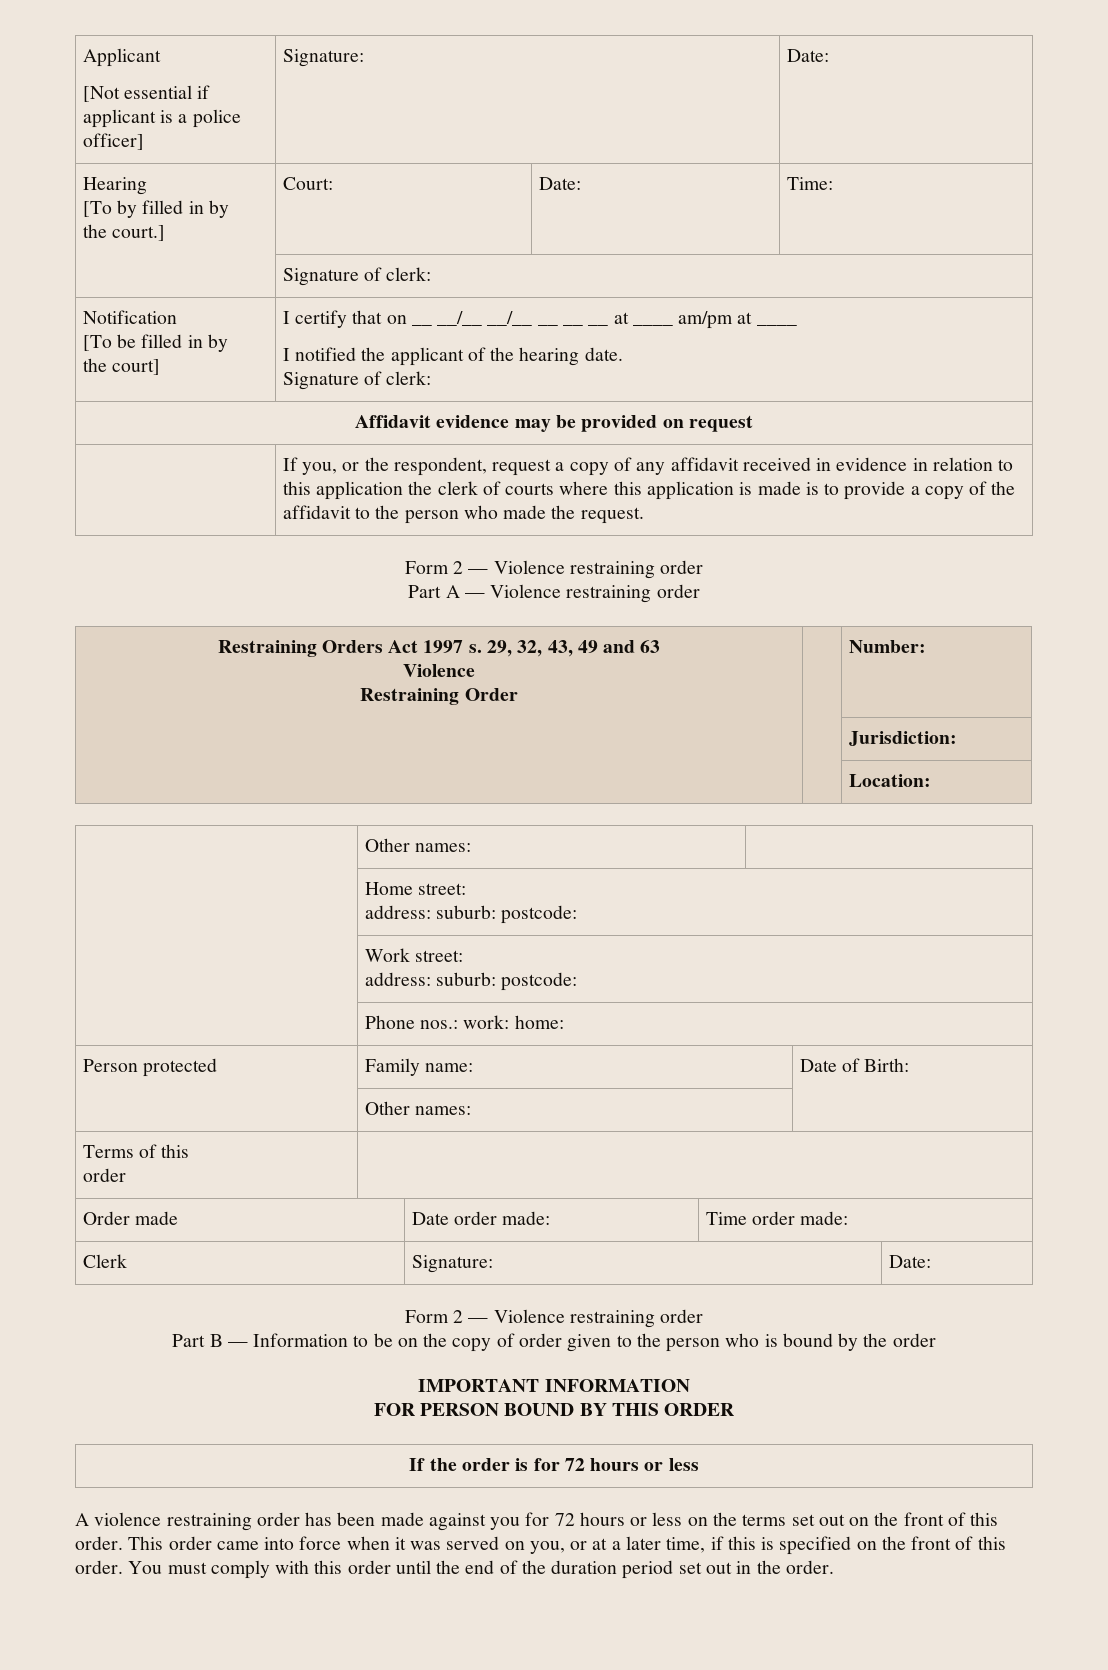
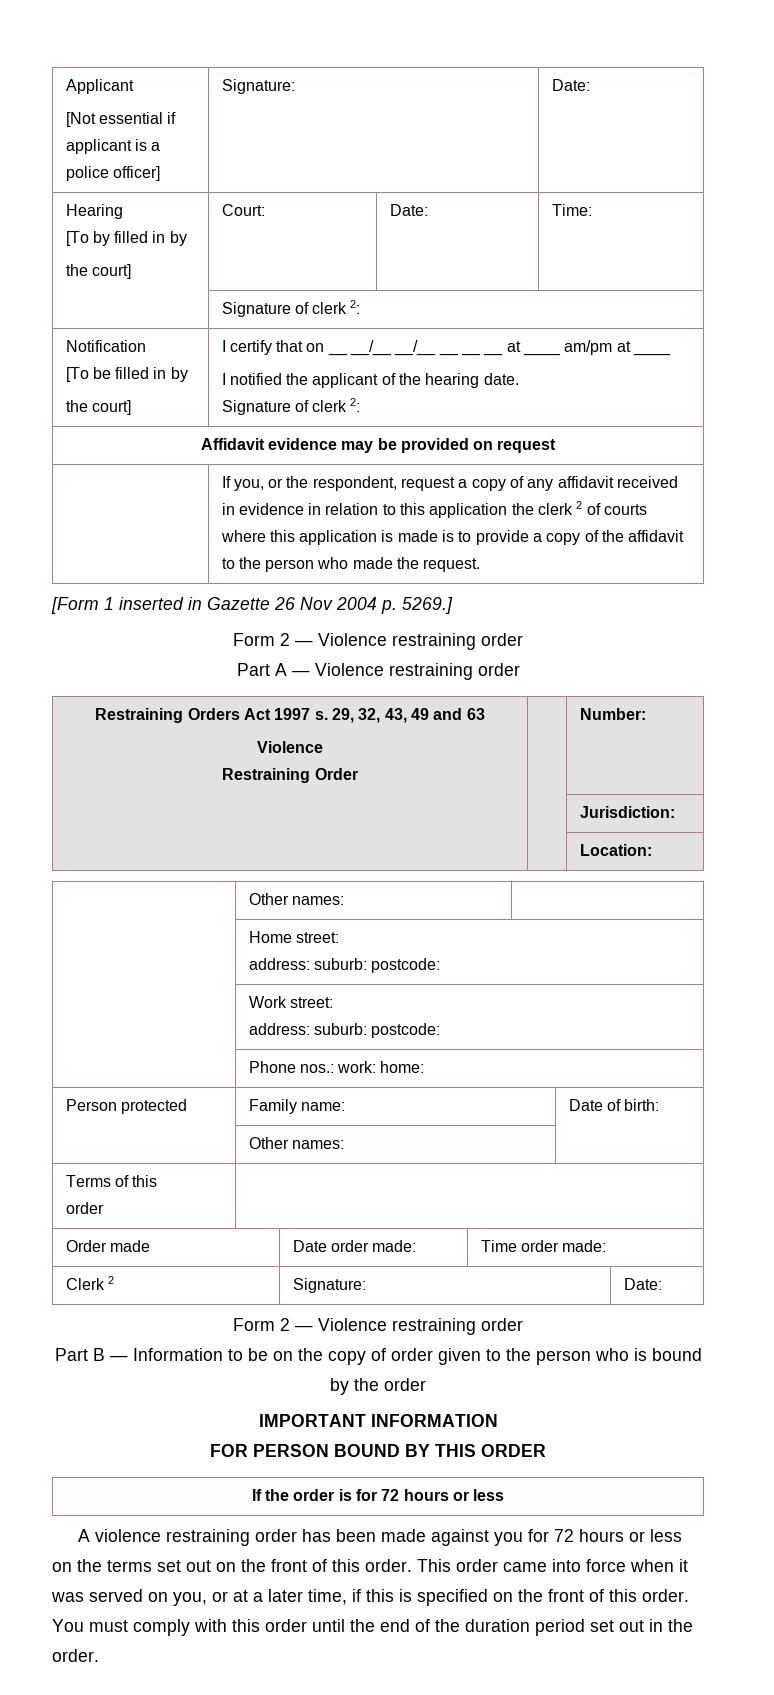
[112,225,166,241] court.] -> [91,264,131,279] court]
[386,267,432,281] clerk: -> [312,300,361,314] clerk 2:
[386,371,432,385] clerk: -> [312,398,361,412] clerk 2:
(478, 488) none -> [576,501,583,509] 2
(644, 515) none -> [51,597,453,614] // [Form 1 inserted in Gazette 26 Nov 2004 p. 5269.]
[864,1058,910,1072] Birth: -> [624,1099,660,1111] birth:
(127, 1261) none -> [107,1276,114,1284] 2

